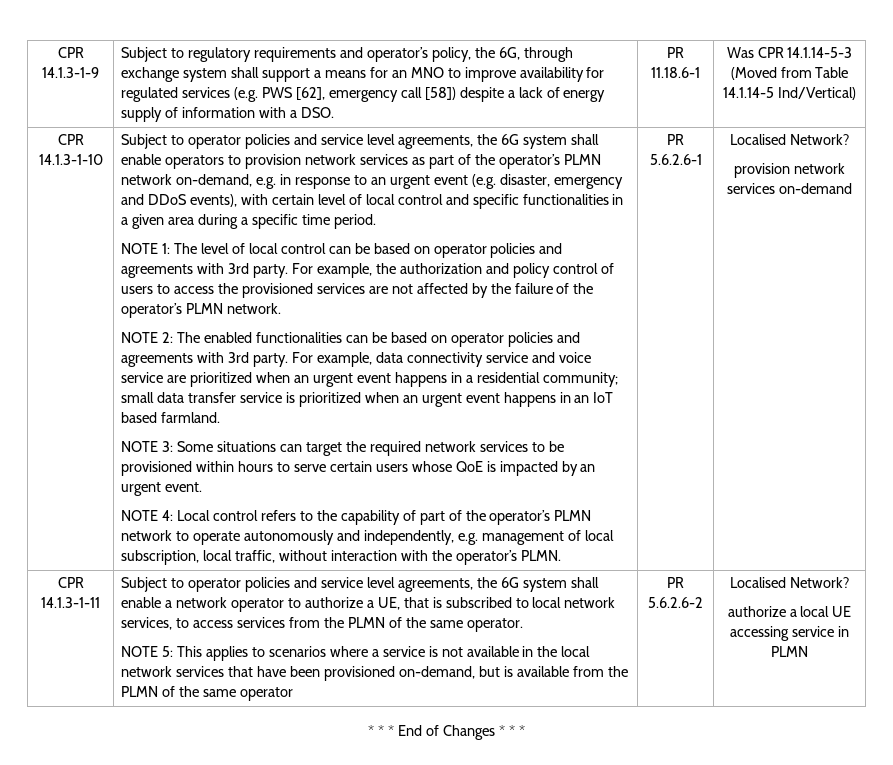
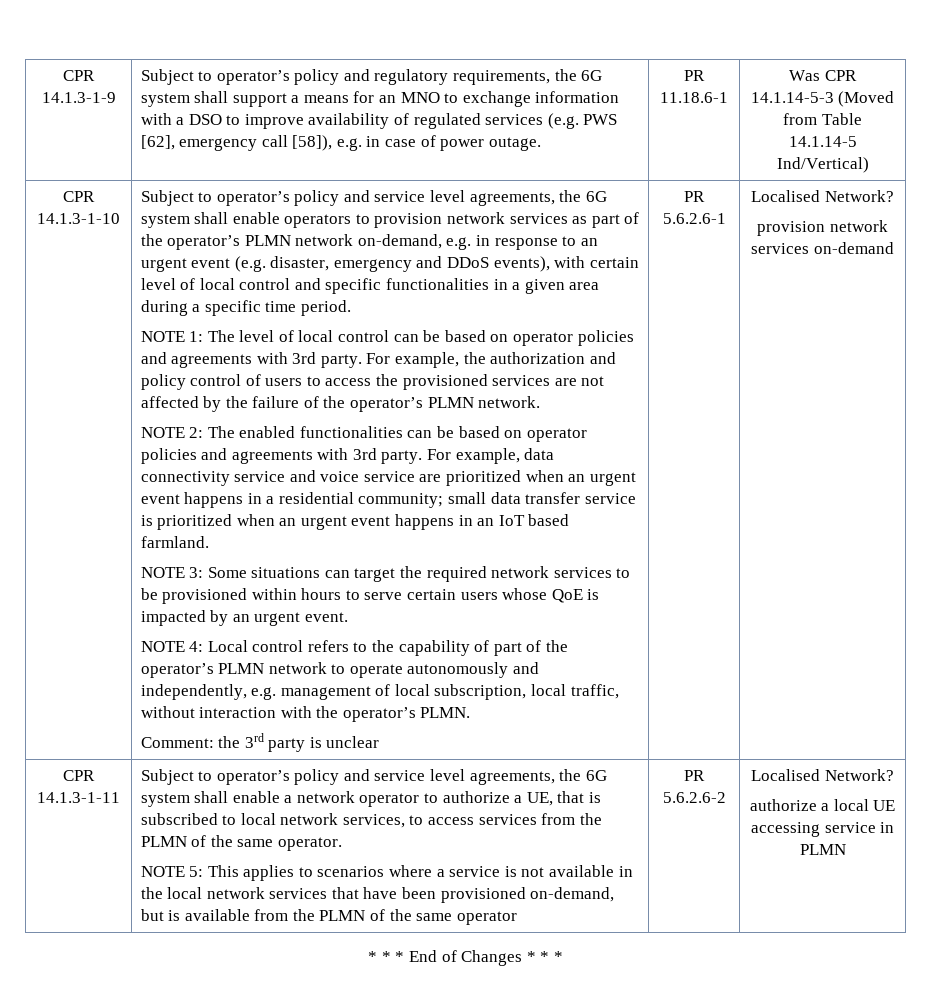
[188,47,573,62] [121,67,180,82] regulatory requirements and operator’s policy, the 6G, through exchange -> [216,69,603,85] operator’s policy and regulatory requirements, the 6G
(461, 73) none -> [462,91,620,107] [140,113,241,125] exchange information with a DSO to
[586,67,605,78] for -> [394,113,410,125] of
[424,87,606,102] [121,107,335,122] [58]) despite a lack of energy supply of information with a DSO. -> [292,135,541,151] [58]), e.g. in case of power outage.
[188,134,291,149] operator policies -> [216,190,340,206] operator’s policy
(561, 555) none -> [140,733,380,752] // Comment: the 3rd party is unclear
[188,577,291,592] operator policies -> [216,769,340,785] operator’s policy

